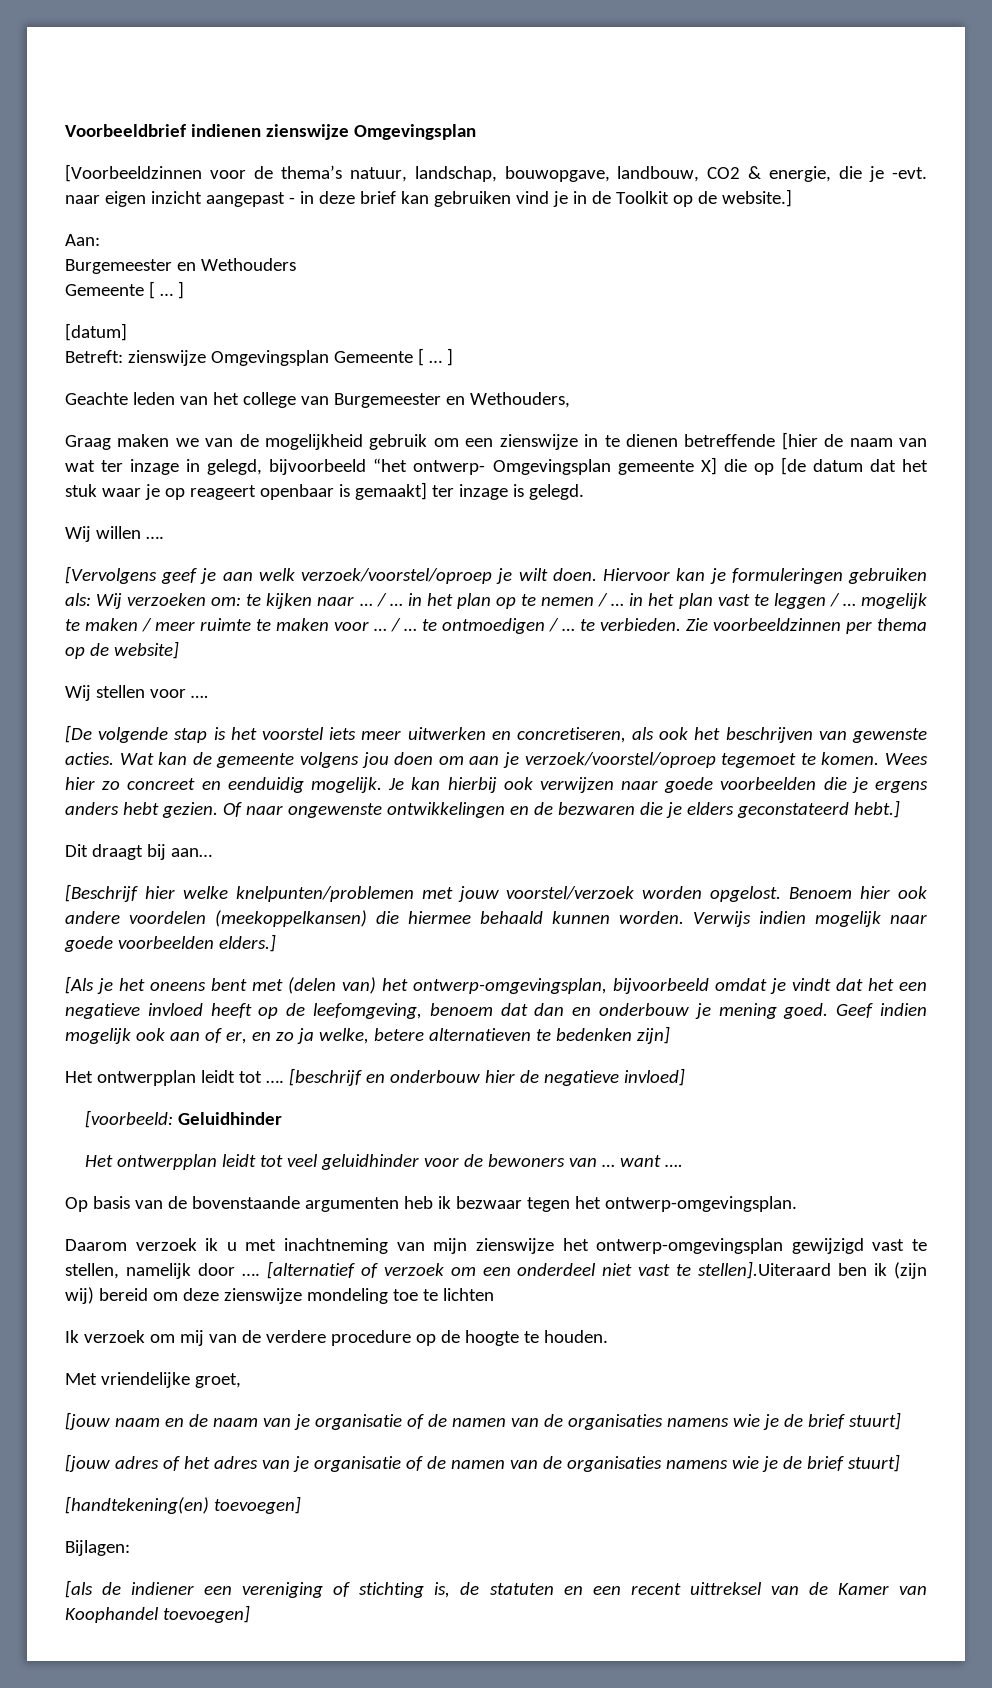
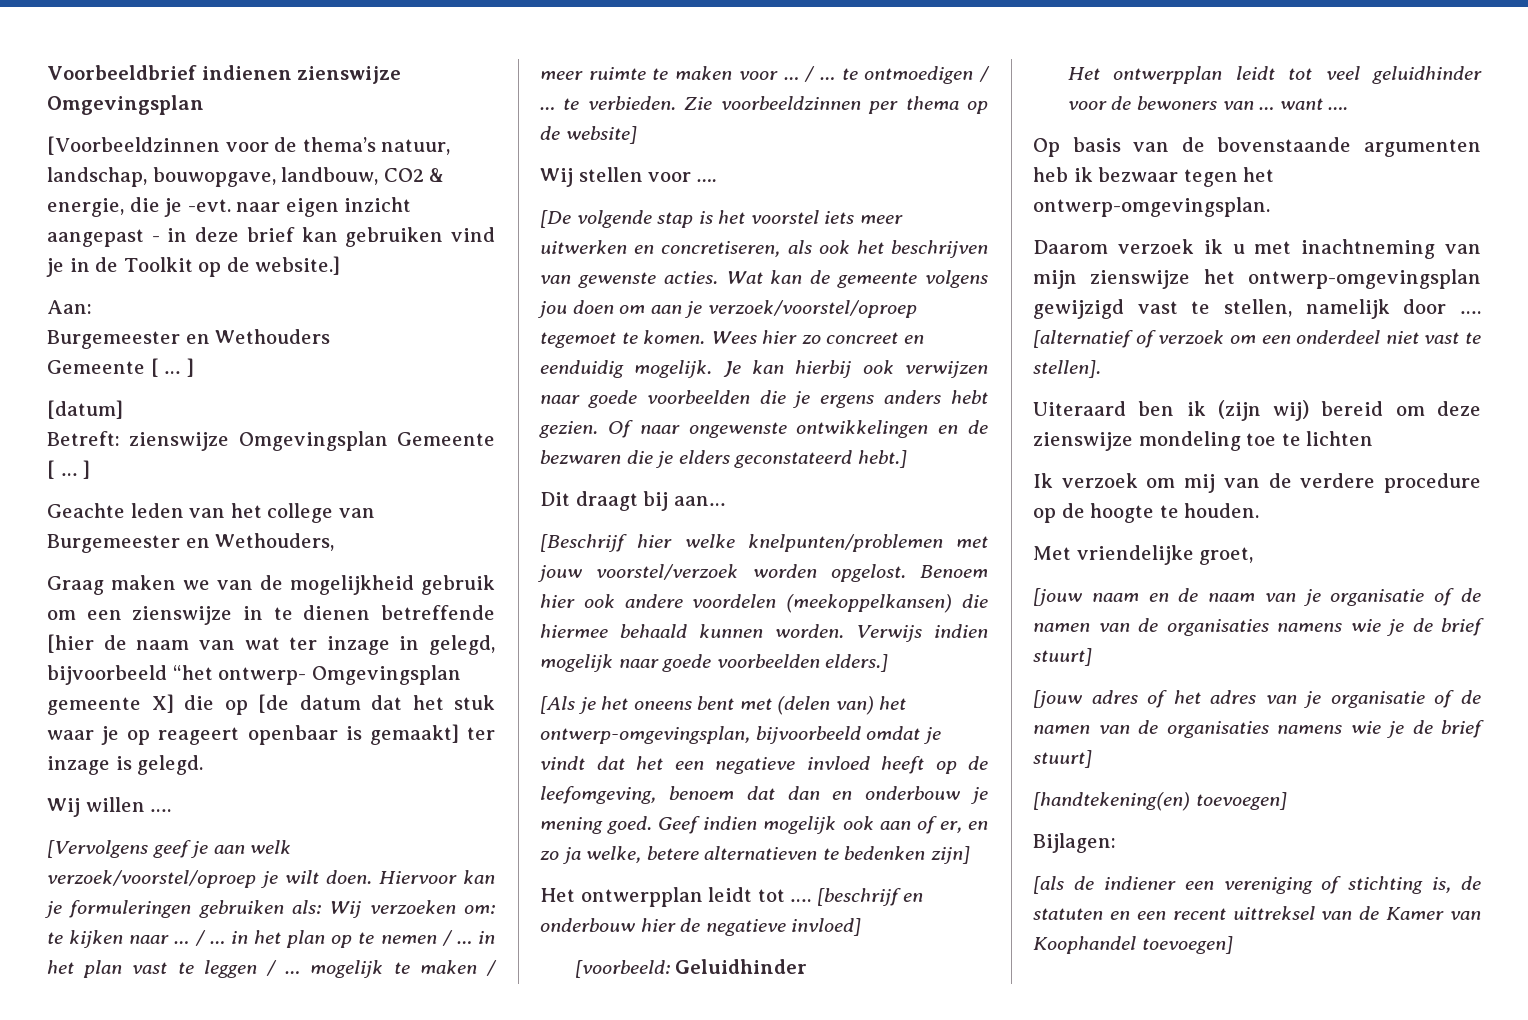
[698,1261,832,1279] stellen].Uiteraard -> [1033,360,1101,378] [1033,401,1126,416] stellen]. // Uiteraard

